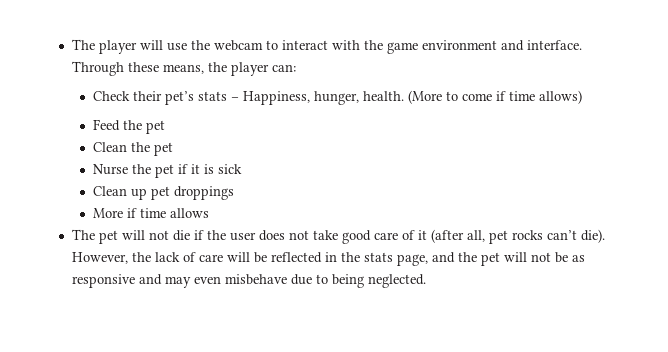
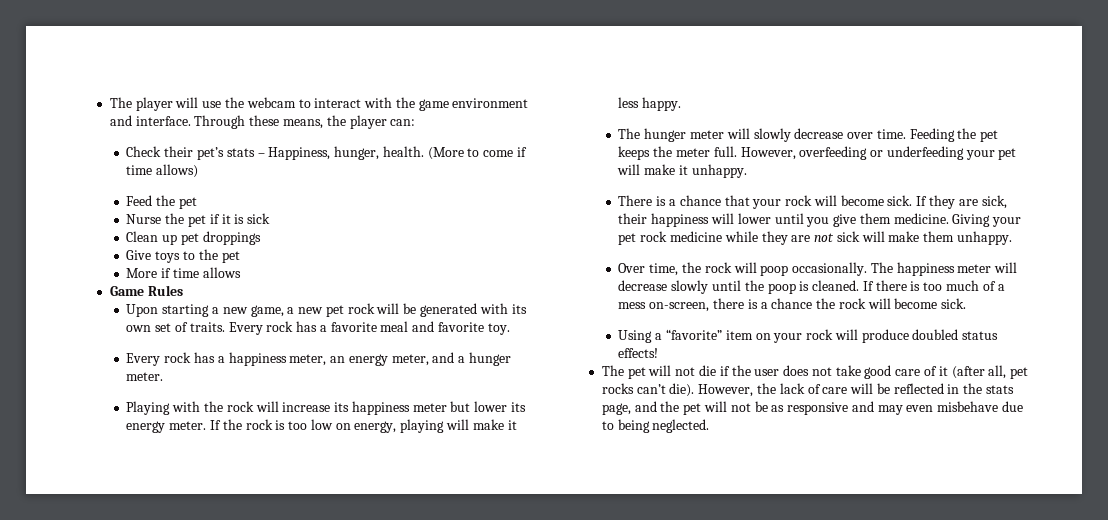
[92,142,173,156] // Clean the pet -> (197, 203) none
(234, 193) none -> [126,249,240,263] // Give toys to the pet
(209, 213) none -> [109,285,183,296] [126,303,527,317] [126,321,510,335] [126,352,511,366] [126,372,164,381] [126,401,526,415] [126,419,517,433] [618,97,682,111] [618,128,999,142] [618,146,1017,160] [617,164,747,178] [618,195,1007,209] [618,213,1022,227] [618,231,1012,245] [618,262,1018,276] [618,280,1005,294] [618,298,967,312] [618,329,999,343] [618,348,659,358] // Game Rules // Upon starting a new game, a new pet rock will be generated with its own set of traits. Every rock has a favorite meal and favorite toy. // Every rock has a happiness meter, an energy meter, and a hunger meter. // Playing with the rock will increase its happiness meter but lower its energy meter. If the rock is too low on energy, playing will make it less happy. // The hunger meter will slowly decrease over time. Feeding the pet keeps the meter full. However, overfeeding or underfeeding your pet will make it unhappy. // There is a chance that your rock will become sick. If they are sick, their happiness will lower until you give them medicine. Giving your pet rock medicine while they are not sick will make them unhappy. // Over time, the rock will poop occasionally. The happiness meter will decrease slowly until the poop is cleaned. If there is too much of a mess on-screen, there is a chance the rock will become sick. // Using a “favorite” item on your rock will produce doubled status effects!

